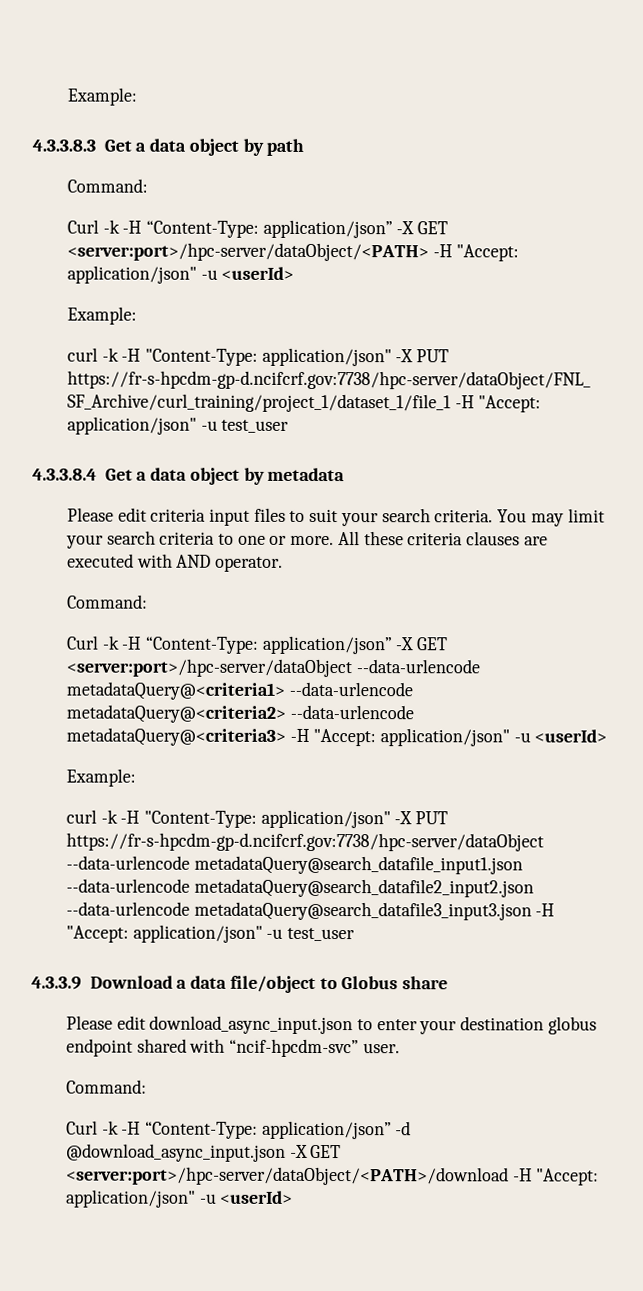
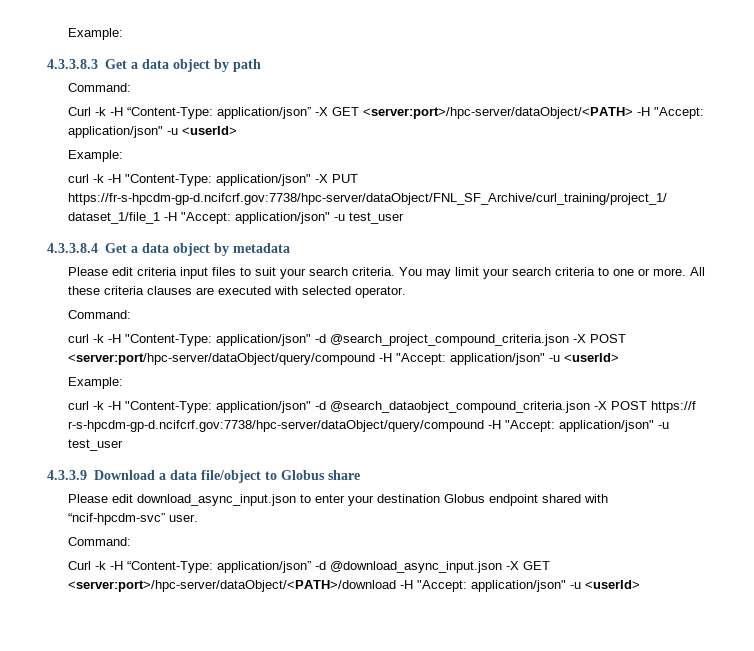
[176,554,212,568] AND -> [301,286,351,295] selected
[65,635,449,655] [65,658,480,678] [65,681,413,700] [65,704,414,723] [65,727,286,746] Curl -k -H “Content-Type: application/json” -X GET <server:port>/hpc-server/dataObject --data-urlencode metadataQuery@<criteria1> --data-urlencode metadataQuery@<criteria2> --data-urlencode metadataQuery@<criteria3> -> [67,334,626,346] [67,353,375,365] curl -k -H "Content-Type: application/json" -d @search_project_compound_criteria.json -X POST <server:port/hpc-server/dataObject/query/compound
[394,811,449,825] [65,832,544,852] [65,855,523,875] [65,878,534,898] [65,901,532,921] -X PUT https://fr-s-hpcdm-gp-d.ncifcrf.gov:7738/hpc-server/dataObject --data-urlencode metadataQuery@search_datafile_input1.json --data-urlencode metadataQuery@search_datafile2_input2.json --data-urlencode metadataQuery@search_datafile3_input3.json -> [314,401,696,413] [67,420,484,432] -d @search_dataobject_compound_criteria.json -X POST https://f r-s-hpcdm-gp-d.ncifcrf.gov:7738/hpc-server/dataObject/query/compound
[547,1016,597,1035] globus -> [443,494,485,503] Globus

